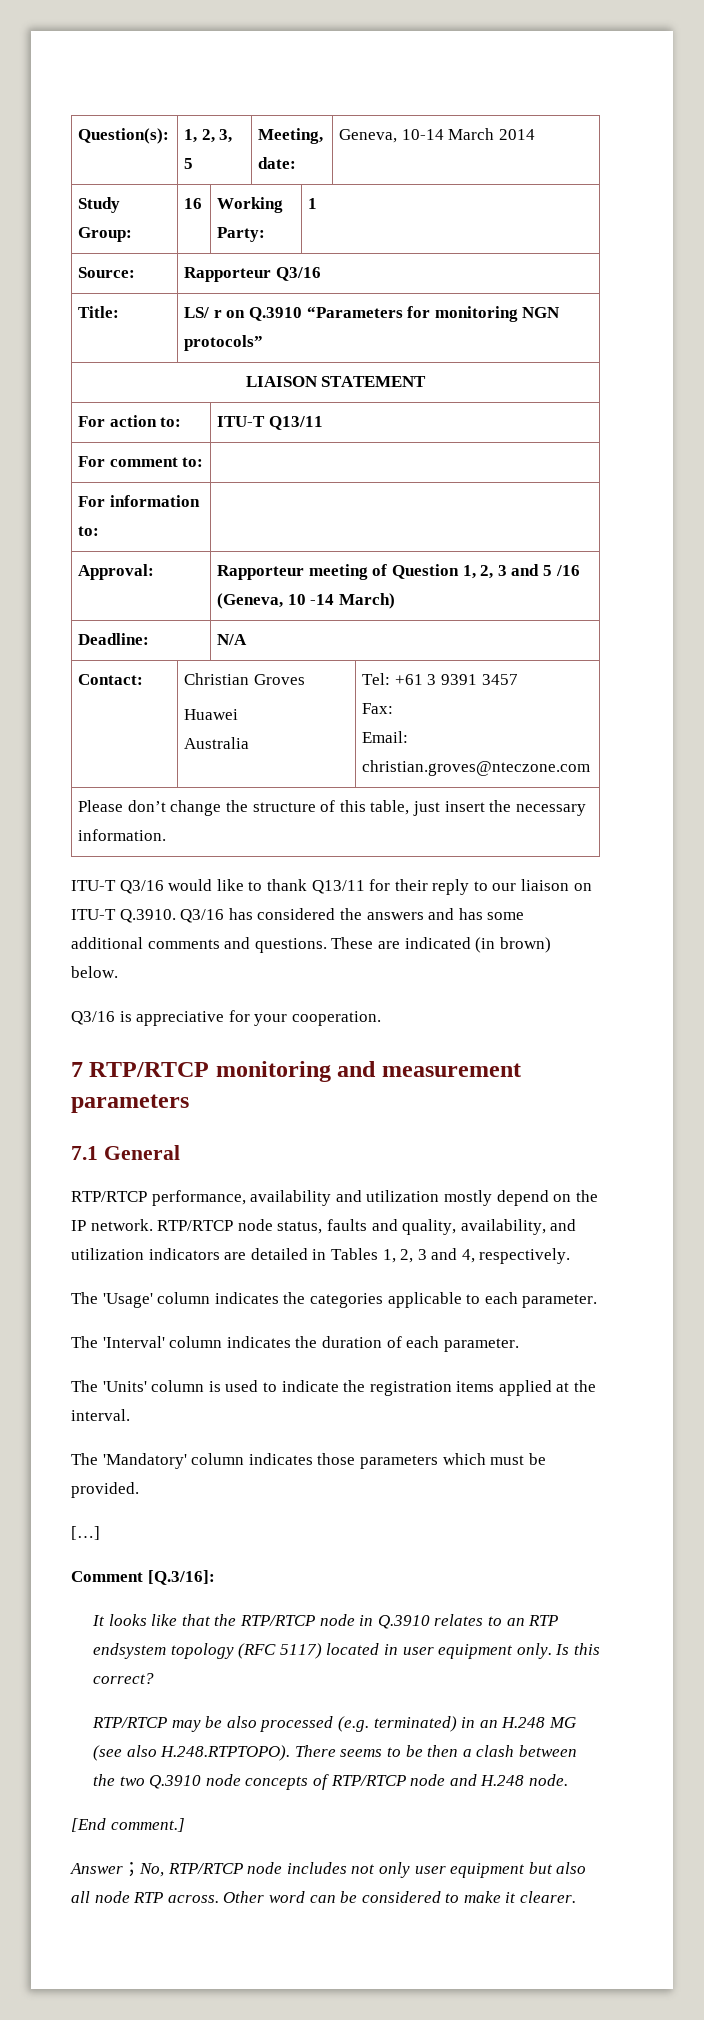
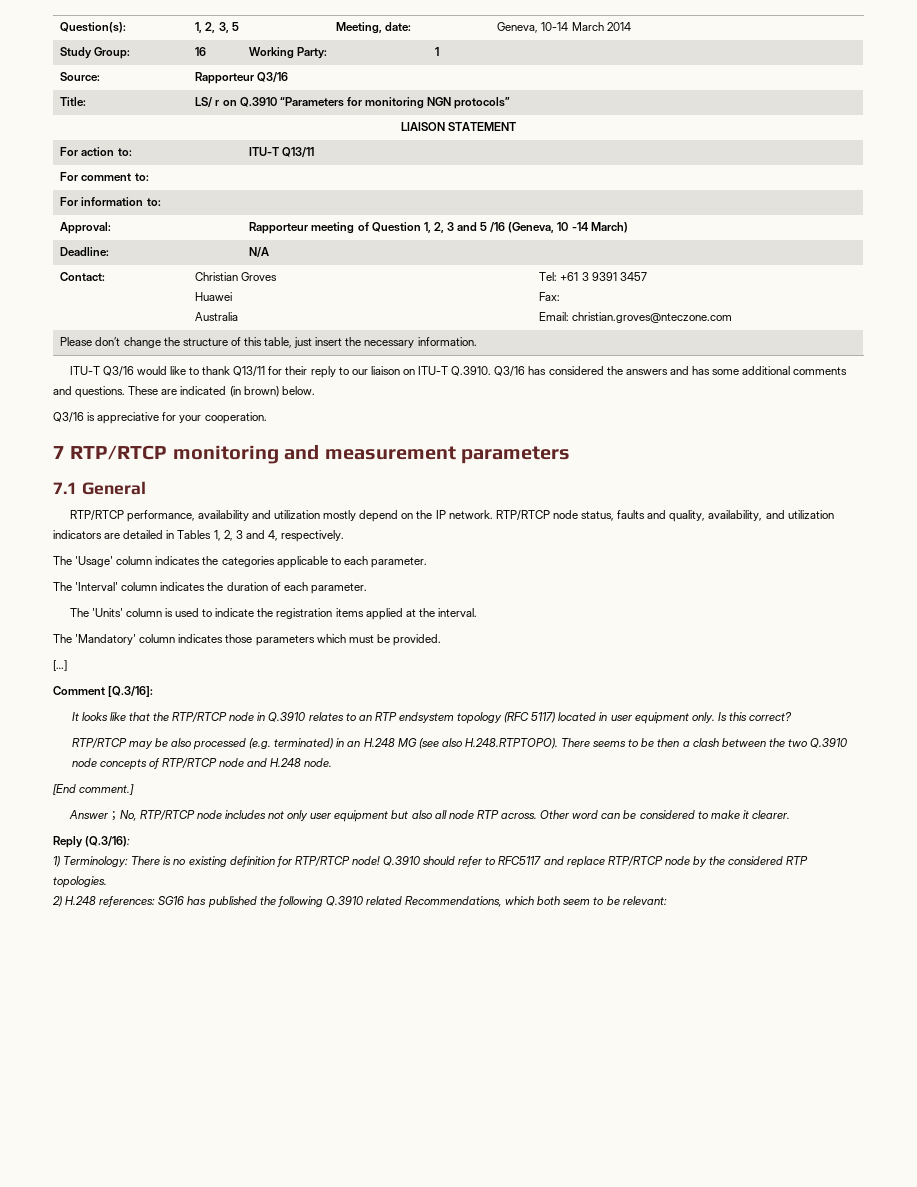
(577, 1897) none -> [53,836,131,848] [53,856,809,868] [53,876,107,888] [52,896,667,908] // Reply (Q.3/16): // 1) Terminology: There is no existing definition for RTP/RTCP node! Q.3910 should refer to RFC5117 and replace RTP/RTCP node by the considered RTP topologies. // 2) H.248 references: SG16 has published the following Q.3910 related Recommendations, which both seem to be relevant:

